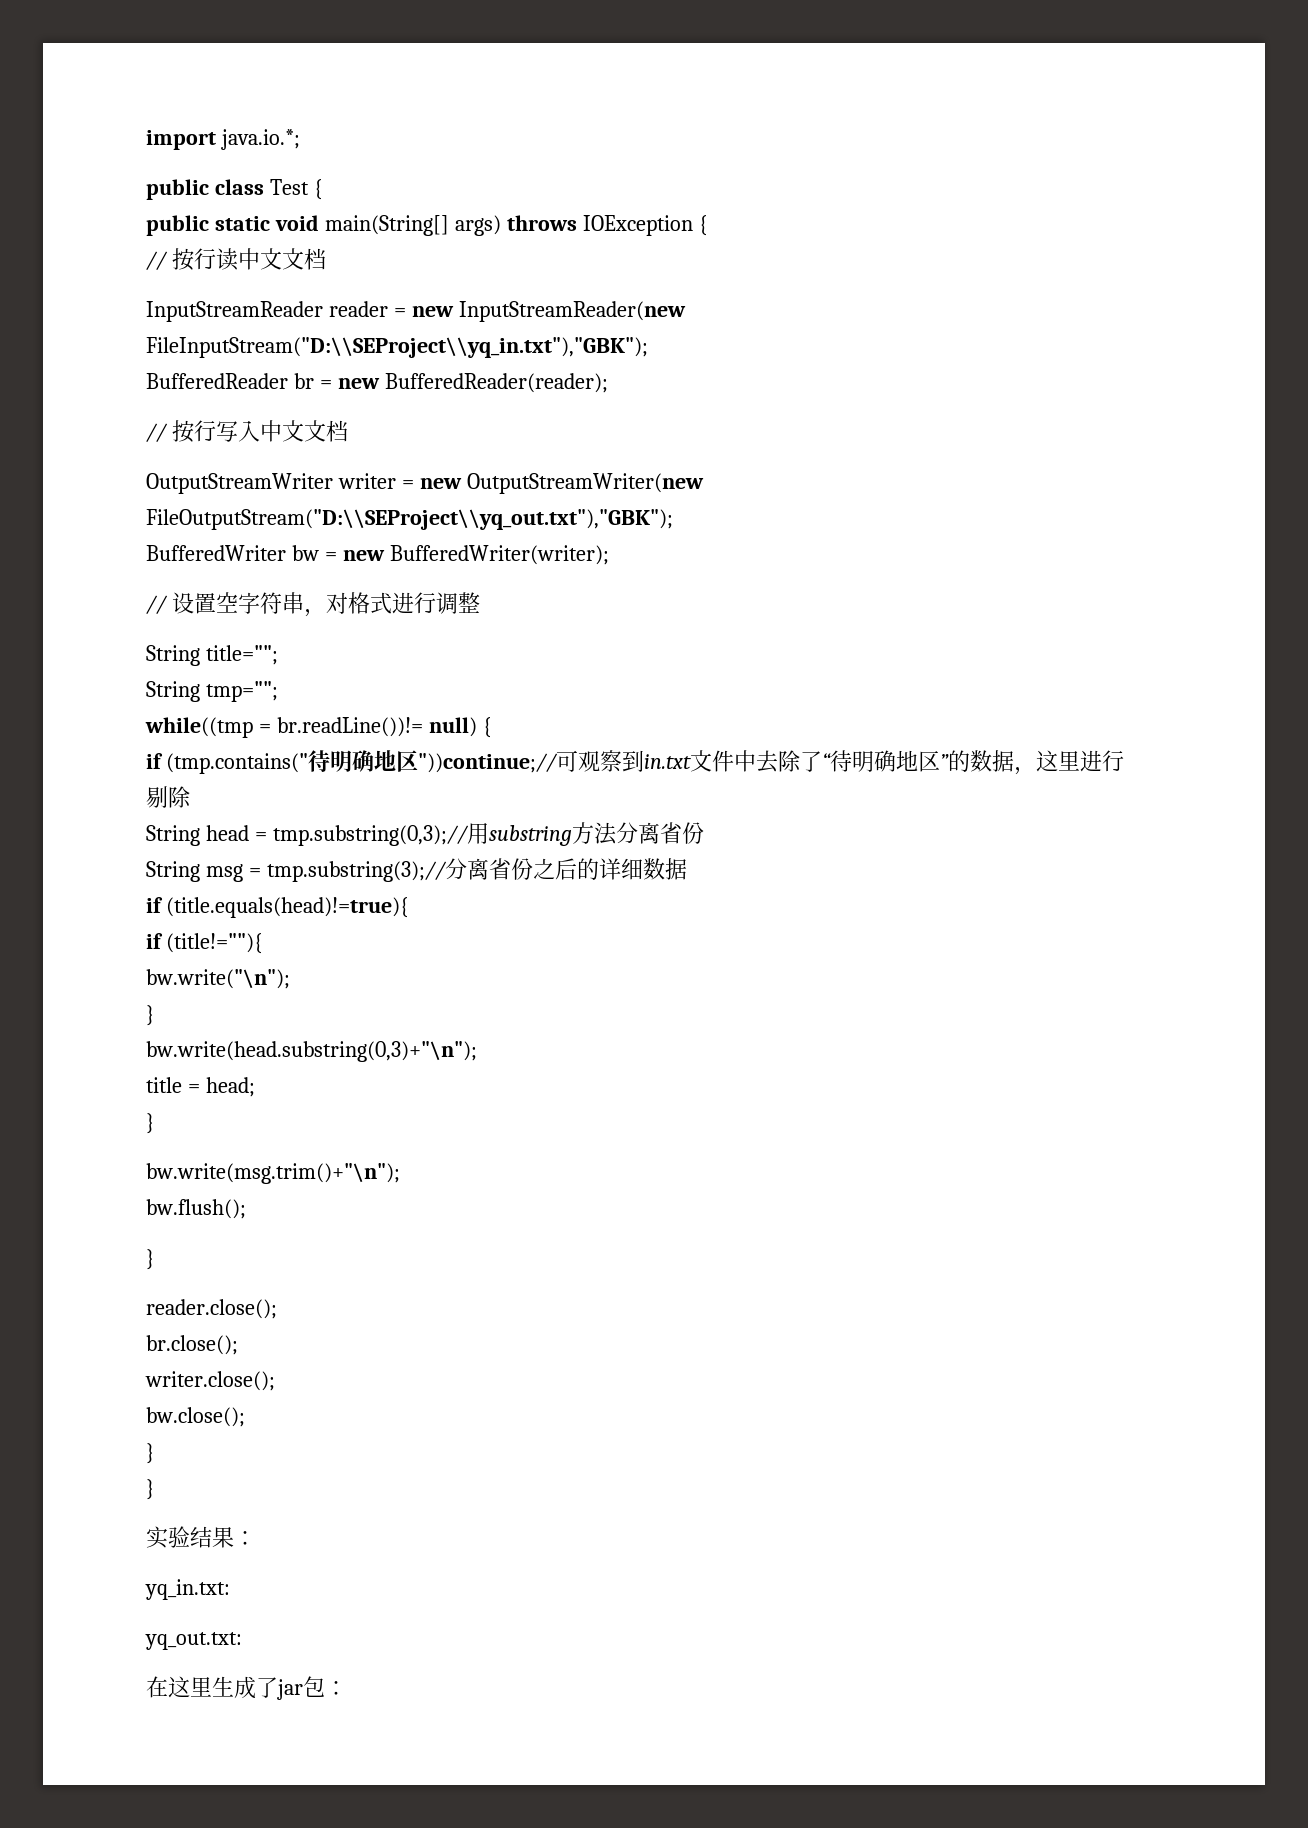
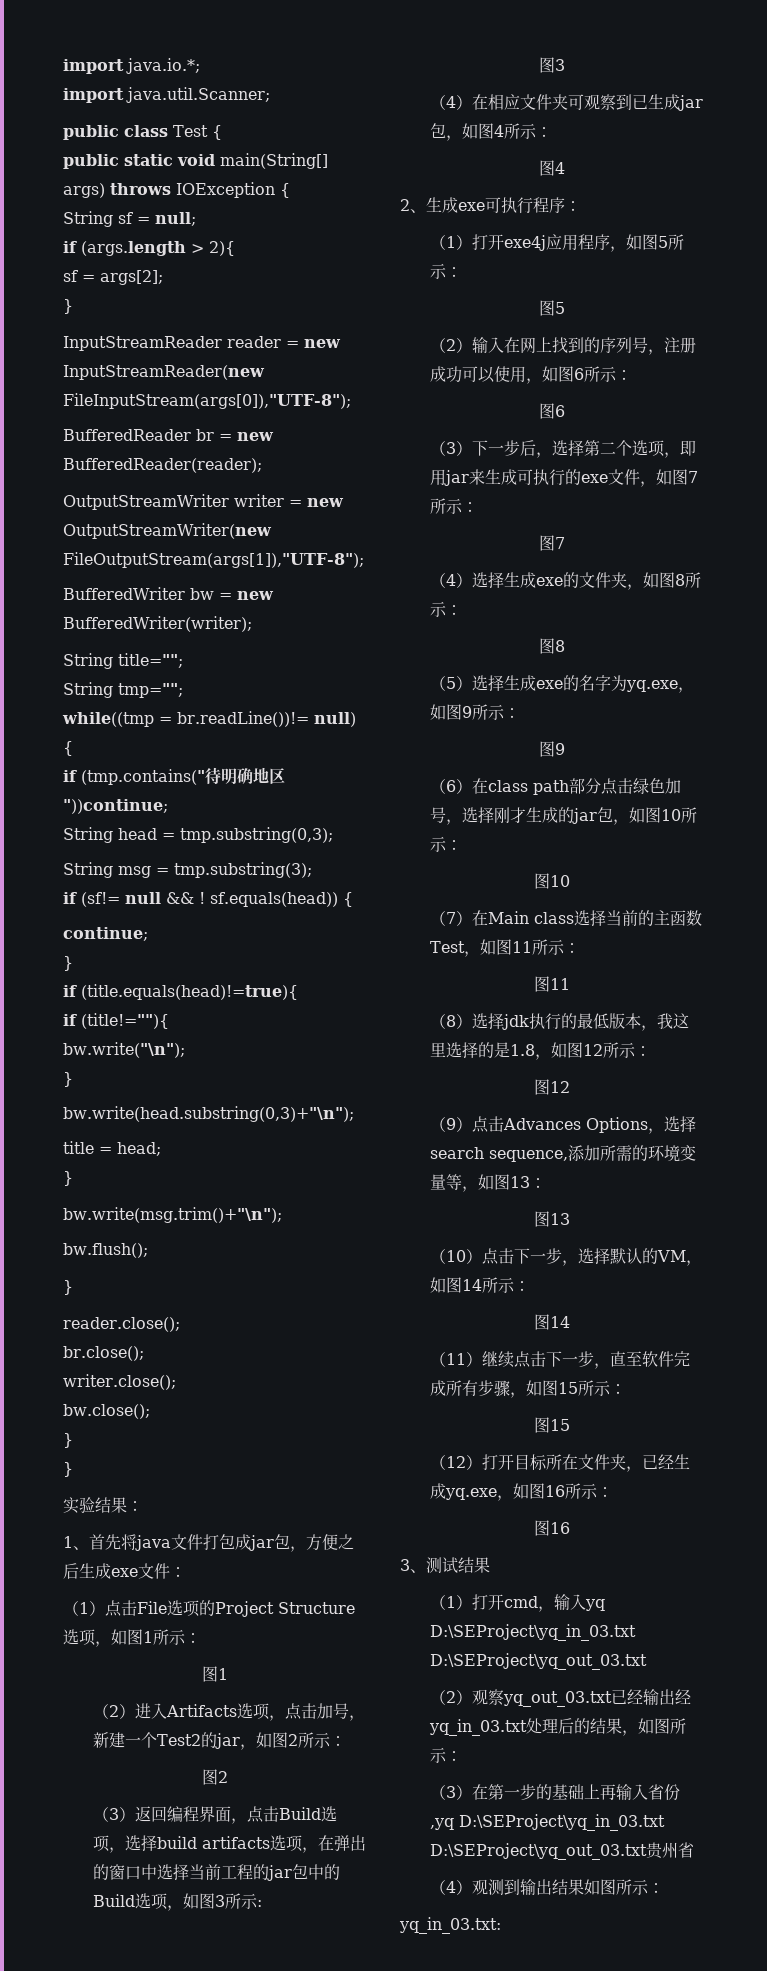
(300, 139) none -> [63,87,270,103] // import java.util.Scanner;
[146,248,326,271] // 按行读中文文档 -> [63,211,196,227] [63,241,235,256] [63,270,163,285] [63,299,73,314] String sf = null; // if (args.length > 2){ // sf = args[2]; // }
[146,337,648,358] FileInputStream("D:\\SEProject\\yq_in.txt"),"GBK"); -> [63,393,351,409] FileInputStream(args[0]),"UTF-8");
[146,420,348,443] // // 按行写入中文文档 -> (262, 465) none
[146,509,673,530] FileOutputStream("D:\\SEProject\\yq_out.txt"),"GBK"); -> [63,552,364,568] FileOutputStream(args[1]),"UTF-8");
[146,592,480,617] // // 设置空字符串，对格式进行调整 -> (252, 624) none
[417,750,1124,775] [146,786,191,808] [146,822,704,846] [146,858,687,882] "))continue;//可观察到in.txt文件中去除了“待明确地区”的数据，这里进行剔除 // String head = tmp.substring(0,3);//用substring方法分离省份 // String msg = tmp.substring(3);//分离省份之后的详细数据 -> [63,799,168,814] [63,827,333,843] [63,862,312,878] [63,892,353,907] [63,927,148,941] [63,956,73,971] "))continue; // String head = tmp.substring(0,3); // String msg = tmp.substring(3); // if (sf!= null && ! sf.equals(head)) { // continue; // }
[145,1579,230,1600] [145,1632,242,1650] [146,1676,347,1700] yq_in.txt: // yq_out.txt: // 在这里生成了jar包： -> [63,1534,354,1552] [63,1563,186,1579] [63,1600,355,1617] [63,1629,201,1647] [202,1666,228,1682] [93,1703,366,1721] [93,1732,347,1750] [202,1769,228,1785] [93,1806,338,1824] [93,1835,367,1853] [93,1864,341,1881] [93,1893,263,1911] [539,57,565,73] [430,94,704,111] [430,123,553,141] [539,160,565,176] [400,197,581,214] [430,234,685,252] [430,263,463,279] [539,300,565,316] [430,337,697,355] [430,366,633,384] [539,403,565,419] [430,440,697,458] [430,469,699,487] [430,498,479,514] [539,535,565,551] [430,572,702,590] [430,601,463,617] [539,638,565,654] [430,675,695,693] [430,704,521,720] [539,741,565,757] [430,778,682,795] [430,807,698,825] [430,836,463,852] [534,873,570,889] [430,910,703,926] [430,939,581,957] [534,976,570,992] [430,1013,690,1031] [430,1042,652,1060] [534,1079,570,1095] [430,1116,697,1134] [430,1145,697,1162] [430,1174,547,1192] [534,1211,570,1227] [430,1248,703,1266] [430,1277,531,1293] [534,1314,570,1330] [430,1351,691,1369] [430,1380,627,1398] [534,1417,570,1433] [430,1454,691,1472] [430,1483,614,1501] [534,1520,570,1536] [400,1557,490,1573] [430,1594,606,1612] [430,1624,637,1641] [430,1653,648,1670] [430,1689,692,1707] [429,1718,687,1736] [430,1747,463,1763] [430,1784,681,1801] [430,1814,666,1831] [430,1842,695,1860] [430,1879,665,1895] [399,1917,501,1934] 1、首先将java文件打包成jar包，方便之后生成exe文件： // （1）点击File选项的Project Structure选项，如图1所示： // 图1 // （2）进入Artifacts选项，点击加号，新建一个Test2的jar，如图2所示： // 图2 // （3）返回编程界面，点击Build选项，选择build artifacts选项，在弹出的窗口中选择当前工程的jar包中的Build选项，如图3所示: // 图3 // （4）在相应文件夹可观察到已生成jar包，如图4所示： // 图4 // 2、生成exe可执行程序： // （1）打开exe4j应用程序，如图5所示： // 图5 // （2）输入在网上找到的序列号，注册成功可以使用，如图6所示： // 图6 // （3）下一步后，选择第二个选项，即用jar来生成可执行的exe文件，如图7所示： // 图7 // （4）选择生成exe的文件夹，如图8所示： // 图8 // （5）选择生成exe的名字为yq.exe，如图9所示： // 图9 // （6）在class path部分点击绿色加号，选择刚才生成的jar包，如图10所示： // 图10 // （7）在Main class选择当前的主函数Test，如图11所示： // 图11 // （8）选择jdk执行的最低版本，我这里选择的是1.8，如图12所示： // 图12 // （9）点击Advances Options，选择search sequence,添加所需的环境变量等，如图13： // 图13 // （10）点击下一步，选择默认的VM，如图14所示： // 图14 // （11）继续点击下一步，直至软件完成所有步骤，如图15所示： // 图15 // （12）打开目标所在文件夹，已经生成yq.exe，如图16所示： // 图16 // 3、测试结果 // （1）打开cmd，输入yq D:\SEProject\yq_in_03.txt D:\SEProject\yq_out_03.txt // （2）观察yq_out_03.txt已经输出经yq_in_03.txt处理后的结果，如图所示： // （3）在第一步的基础上再输入省份,yq D:\SEProject\yq_in_03.txt D:\SEProject\yq_out_03.txt贵州省 // （4）观测到输出结果如图所示： // yq_in_03.txt:

